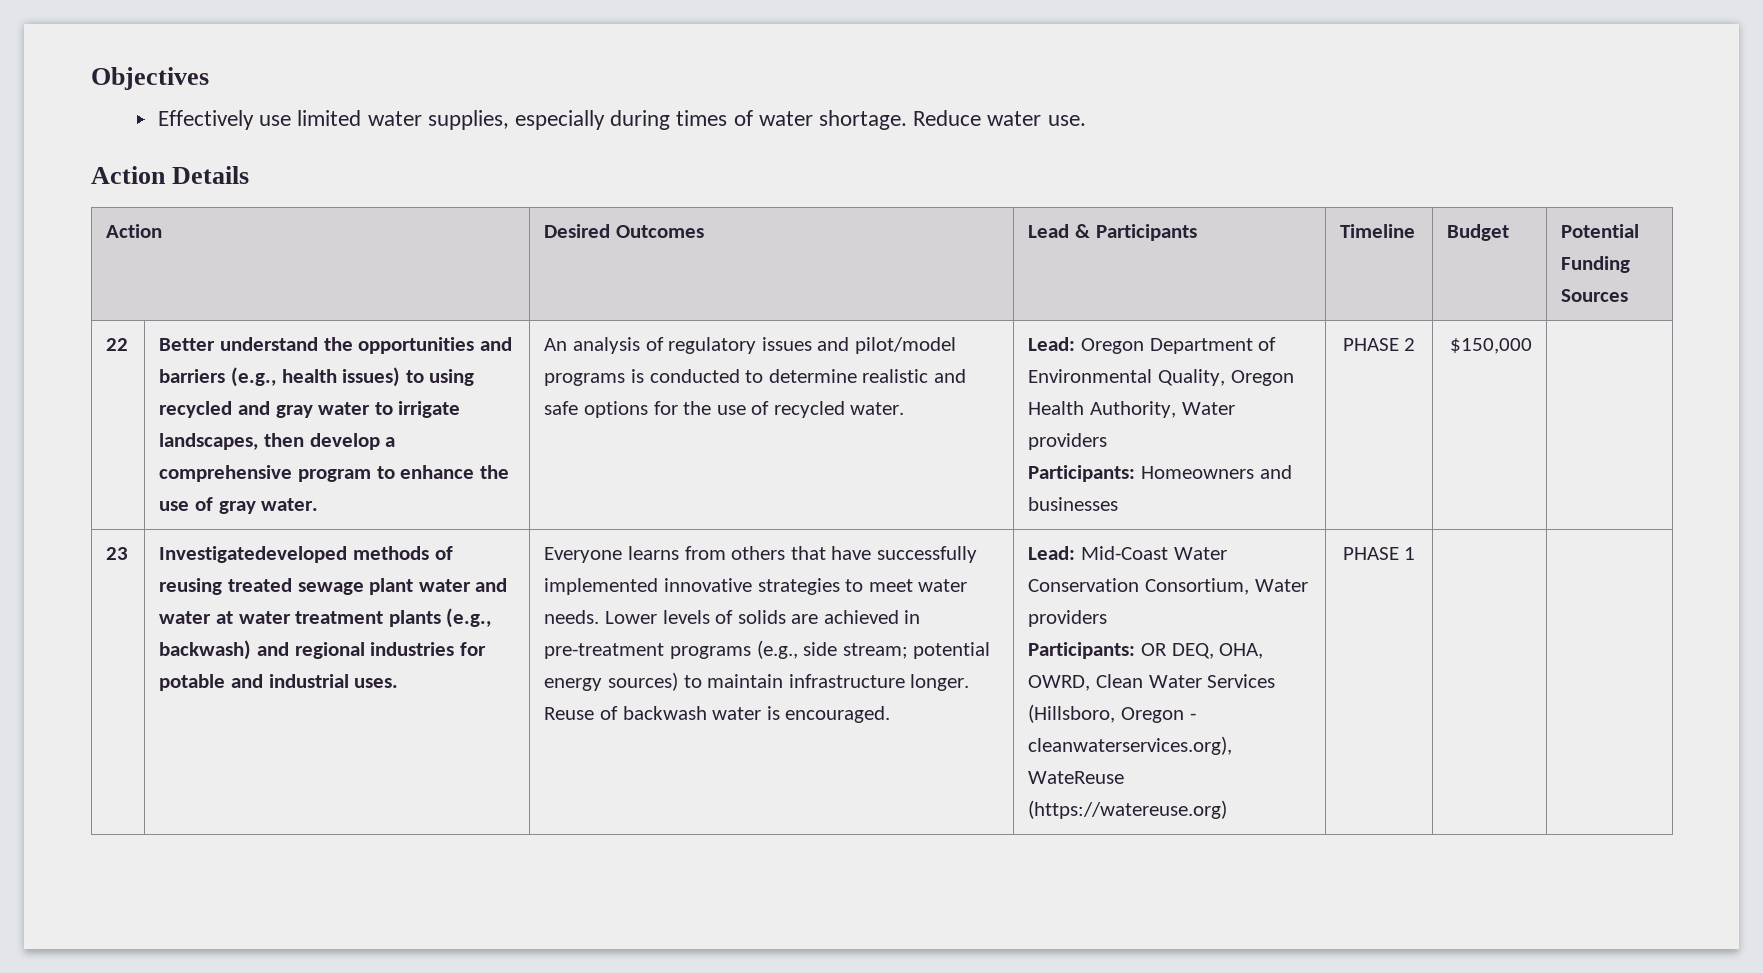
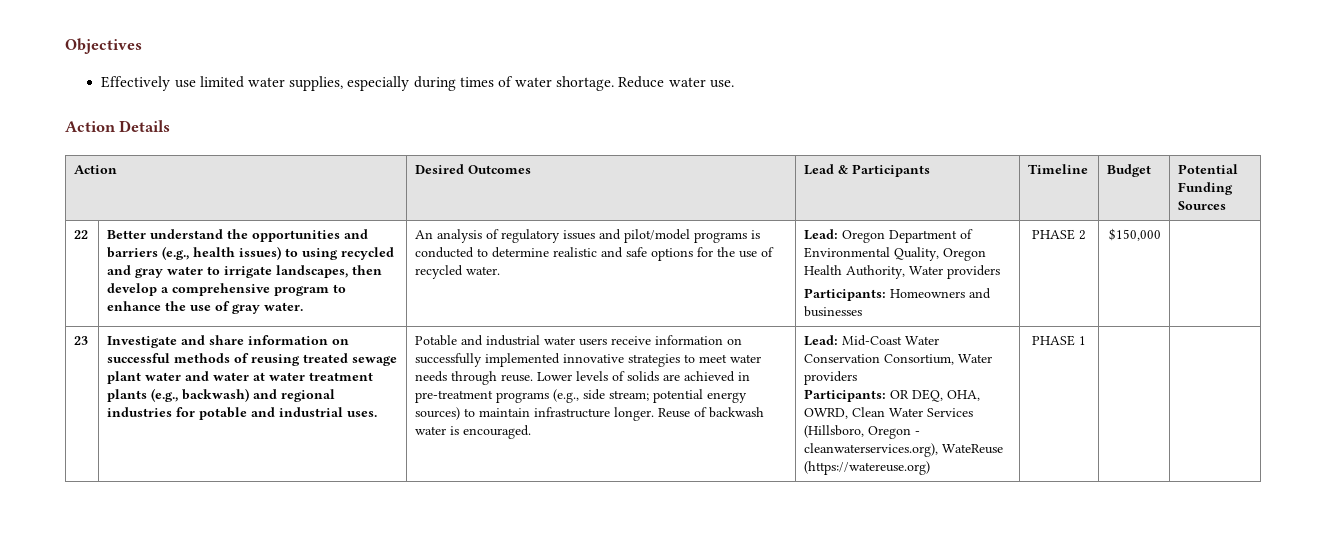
[159,546,348,563] Investigatedeveloped -> [107,335,350,348] [107,353,171,363] Investigate and share information on successful
[544,546,872,563] Everyone learns from others that have -> [415,335,743,346] Potable and industrial water users receive information on
[544,610,600,624] needs. -> [415,371,534,385] needs through reuse.

